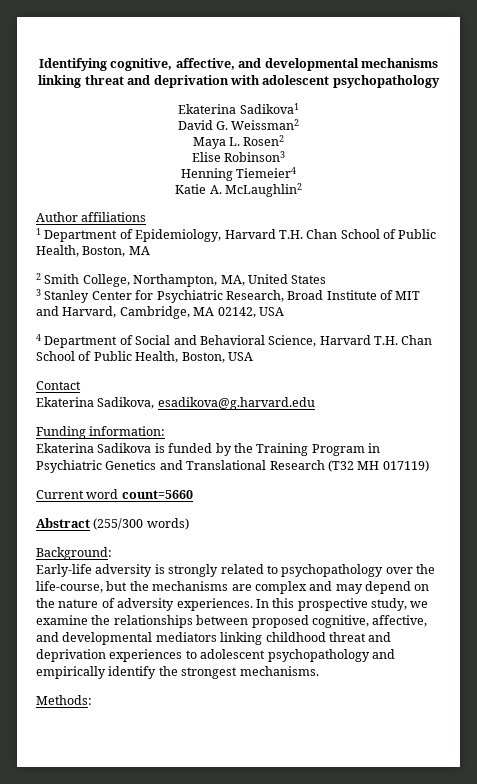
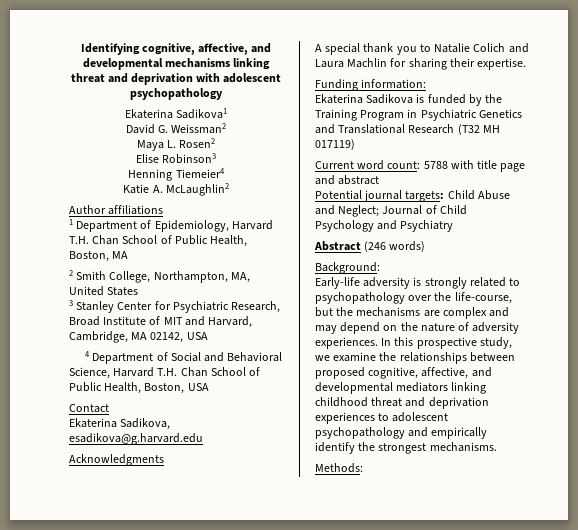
(315, 403) none -> [69,454,164,466] [315,43,529,55] [315,58,527,70] // Acknowledgments // A special thank you to Natalie Colich and Laura Machlin for sharing their expertise.
[121,490,193,499] count=5660 -> [387,160,526,172] [315,175,380,185] [315,190,510,202] [315,205,467,217] [315,220,454,232] count: 5788 with title page and abstract // Potential journal targets: Child Abuse and Neglect; Journal of Child Psychology and Psychiatry
[93,518,144,530] (255/300 -> [364,241,387,252] (246

